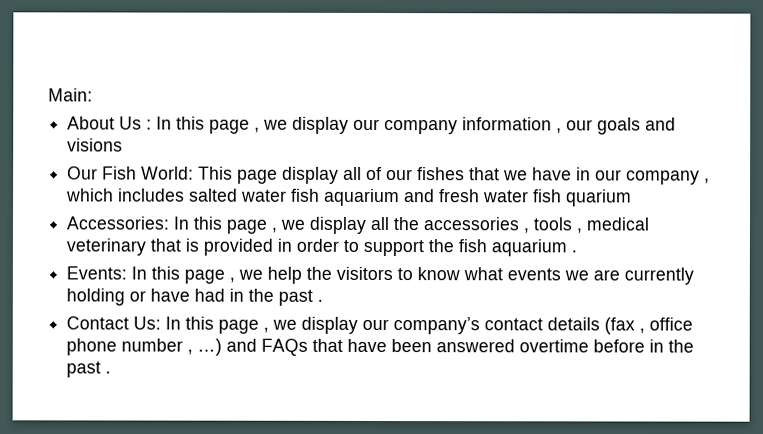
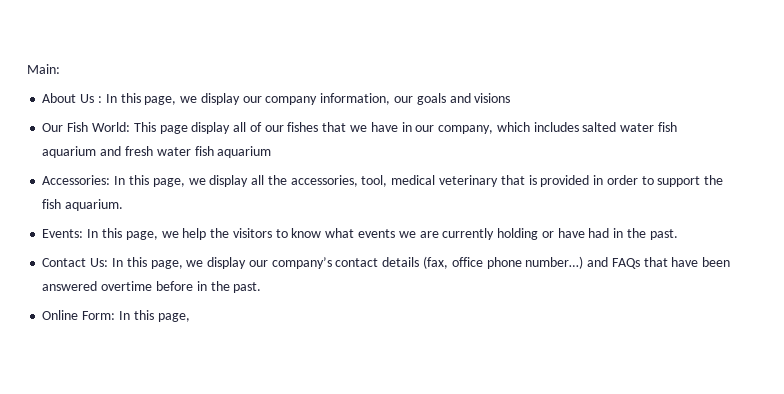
[209,119,261,134] page , -> [144,96,177,105] page,
[462,117,563,134] information , -> [320,93,391,105] information,
[626,170,711,185] company , -> [438,125,494,134] company,
[566,189,633,207] quarium -> [217,146,272,158] aquarium
[226,219,278,234] page , -> [152,178,185,187] page,
[423,217,583,234] accessories , tools , -> [290,175,388,187] accessories, tool,
[491,239,578,257] aquarium . -> [65,199,124,211] aquarium.
[184,269,236,284] page , -> [125,231,158,240] page,
[278,289,324,306] past . -> [649,229,678,240] past.
[218,319,270,334] page , -> [150,260,183,269] page,
[604,317,694,335] [66,338,223,356] (fax , office phone number , …) -> [422,256,584,269] (fax, office phone number…)
[66,361,112,378] past . -> [233,282,262,293] [42,310,190,322] past. // Online Form: In this page,

